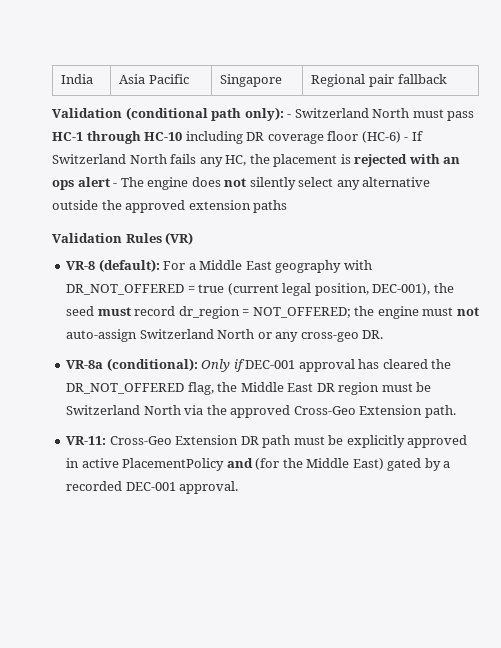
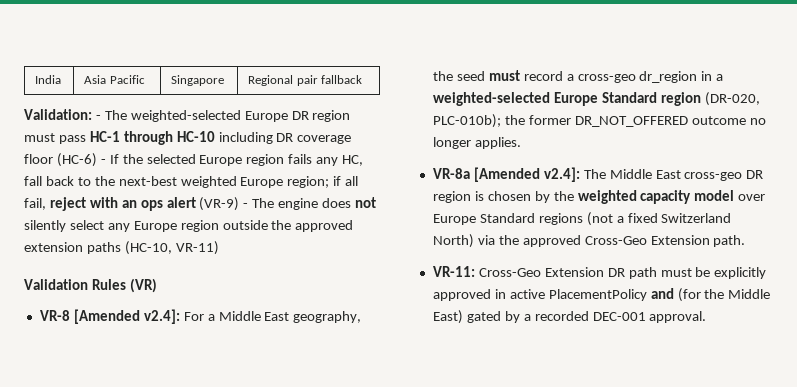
[52,107,410,121] Validation (conditional path only): - Switzerland North -> [24,109,351,122] Validation: - The weighted-selected Europe DR region
[52,154,408,167] Switzerland North fails any HC, the placement is rejected -> [122,154,364,166] [24,176,359,188] [24,197,86,211] the selected Europe region fails any HC, fall back to the next-best weighted Europe region; if all fail, reject
(110, 182) none -> [199,197,240,211] (VR-9)
[362,177,431,187] alternative -> [133,220,219,232] Europe region
(288, 206) none -> [124,241,219,255] (HC-10, VR-11)
[98,259,160,272] (default): -> [73,309,180,324] [Amended v2.4]:
[275,260,372,273] [66,283,454,296] [66,306,479,319] [66,329,384,342] [66,358,452,372] [66,382,432,395] [66,405,181,415] geography with DR_NOT_OFFERED = true (current legal position, DEC-001), the seed must record dr_region = NOT_OFFERED; the engine must not auto-assign Switzerland North or any cross-geo DR. // VR-8a (conditional): Only if DEC-001 approval has cleared the DR_NOT_OFFERED flag, the Middle East DR region must be Switzerland North -> [293,311,362,323] [432,70,724,83] [432,92,760,106] [432,114,766,128] [432,137,521,149] [432,167,764,182] [432,190,766,204] [432,212,732,226] [432,234,474,248] geography, the seed must record a cross-geo dr_region in a weighted-selected Europe Standard region (DR-020, PLC-010b); the former DR_NOT_OFFERED outcome no longer applies. // VR-8a [Amended v2.4]: The Middle East cross-geo DR region is chosen by the weighted capacity model over Europe Standard regions (not a fixed Switzerland North)

